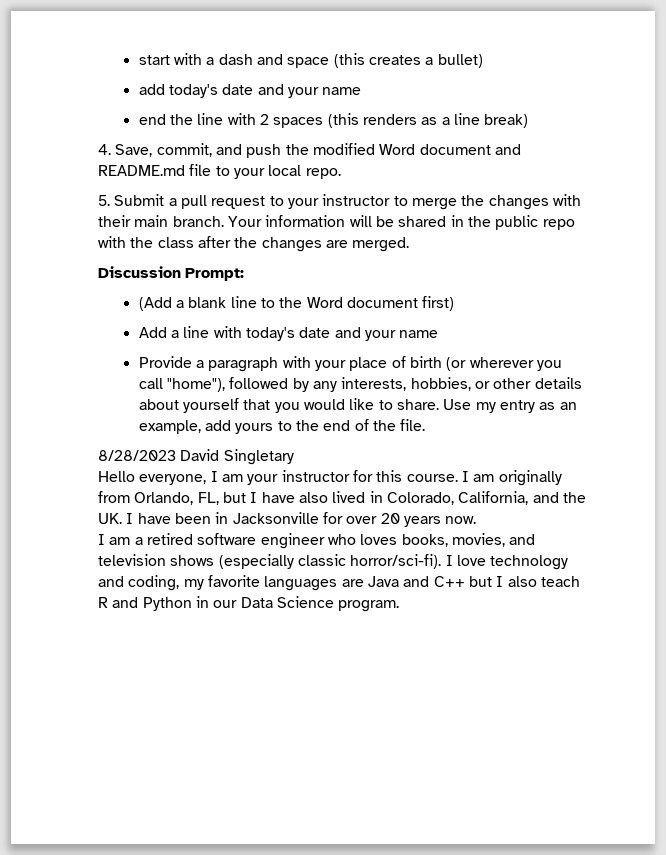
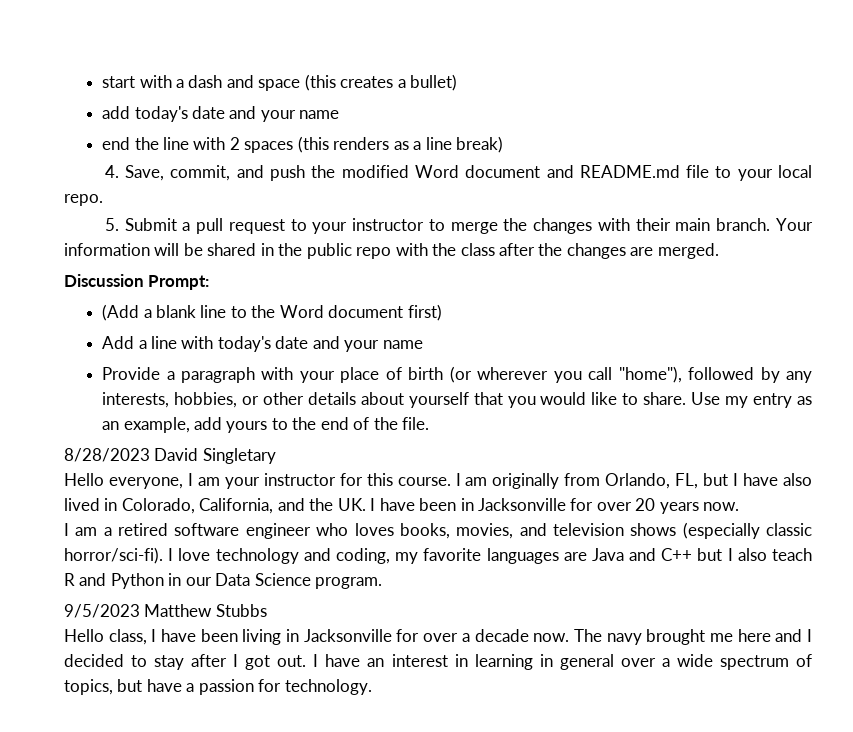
(400, 606) none -> [64,604,267,618] [64,629,813,645] [64,654,813,670] [64,679,372,695] // 9/5/2023 Matthew Stubbs // Hello class, I have been living in Jacksonville for over a decade now. The navy brought me here and I decided to stay after I got out. I have an interest in learning in general over a wide spectrum of topics, but have a passion for technology.

